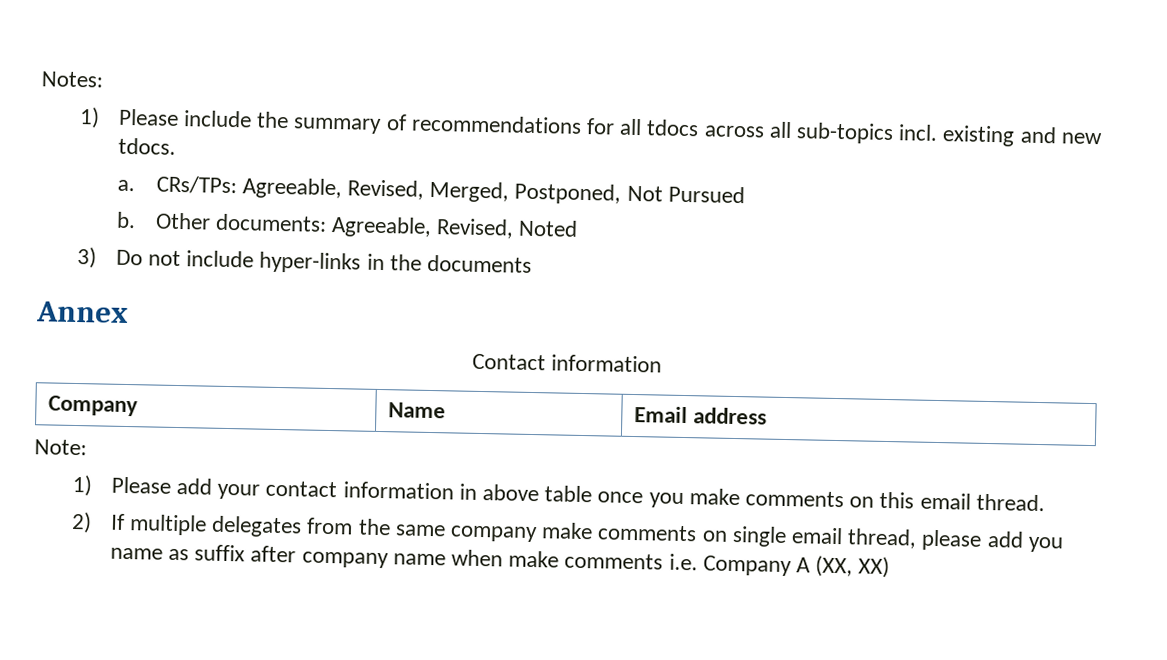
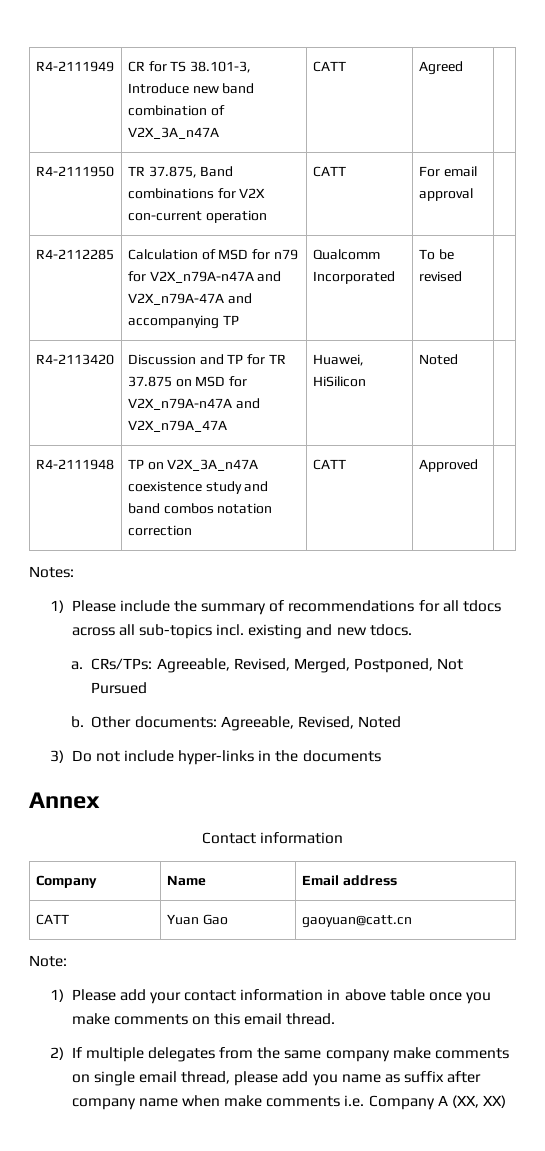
(41, 79) none -> [35,61,114,72] [127,61,252,73] [127,83,255,94] [127,105,225,116] [127,127,219,139] [312,61,346,72] [418,61,463,75] [35,166,114,177] [127,166,234,178] [127,188,266,199] [127,210,267,223] [312,166,346,177] [418,166,477,177] [418,188,473,201] [35,249,114,260] [127,249,298,260] [127,271,282,283] [127,293,252,305] [127,315,239,329] [312,249,380,260] [312,271,395,284] [418,249,454,260] [418,271,462,282] [35,354,114,365] [127,354,286,365] [127,376,248,387] [127,398,260,410] [127,420,227,432] [312,354,364,366] [312,376,366,387] [418,354,458,365] [35,459,114,470] [127,459,259,471] [127,481,269,494] [127,503,273,514] [127,525,192,536] [312,459,346,470] [418,459,478,472] R4-2111949 | CR for TS 38.101-3, Introduce new band combination of V2X_3A_n47A | CATT | Agreed | // R4-2111950 | TR 37.875, Band combinations for V2X con-current operation | CATT | For email approval | // R4-2112285 | Calculation of MSD for n79 for V2X_n79A-n47A and V2X_n79A-47A and accompanying TP | Qualcomm Incorporated | To be revised | // R4-2113420 | Discussion and TP for TR 37.875 on MSD for V2X_n79A-n47A and V2X_n79A_47A | Huawei, HiSilicon | Noted | // R4-2111948 | TP on V2X_3A_n47A coexistence study and band combos notation correction | CATT | Approved | //
(767, 416) none -> [35,914,69,925] [166,914,228,925] [301,915,412,928] // CATT | Yuan Gao | gaoyuan@catt.cn

